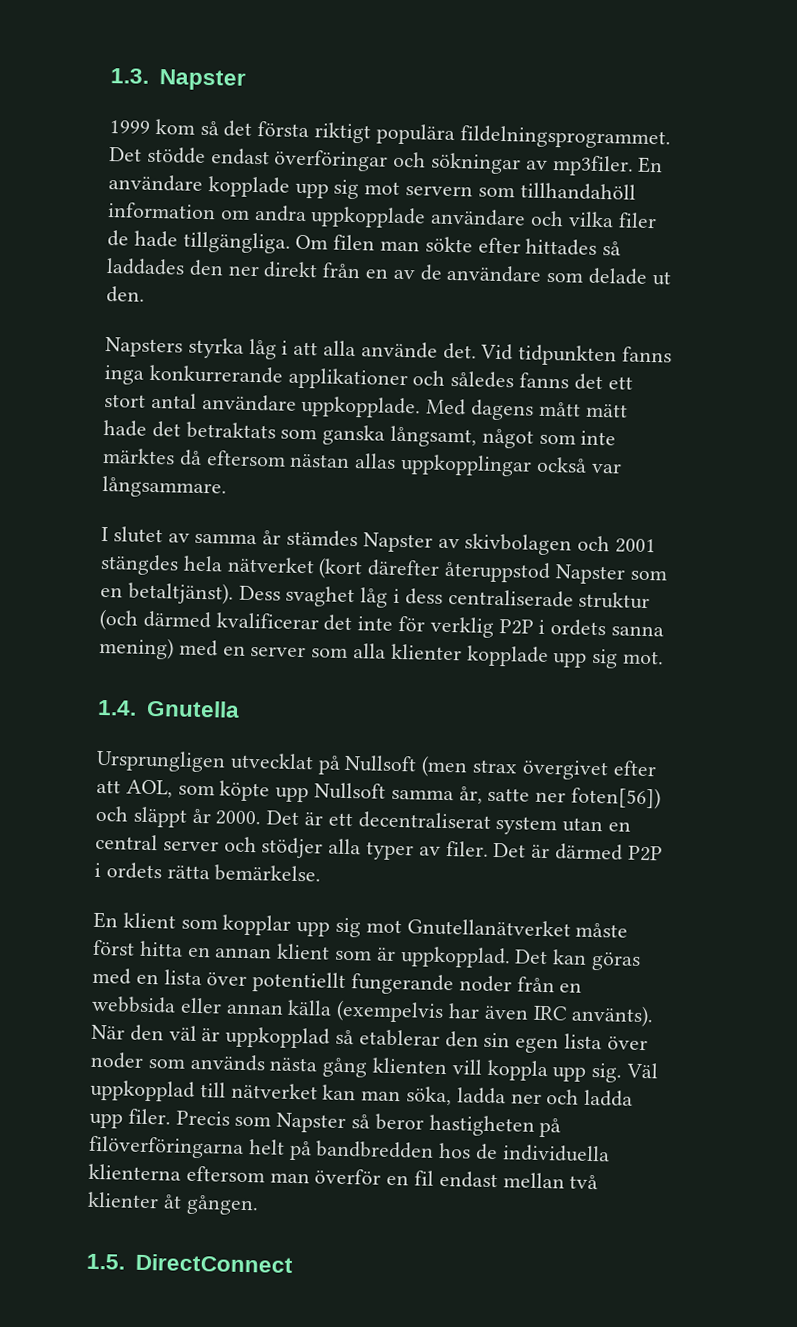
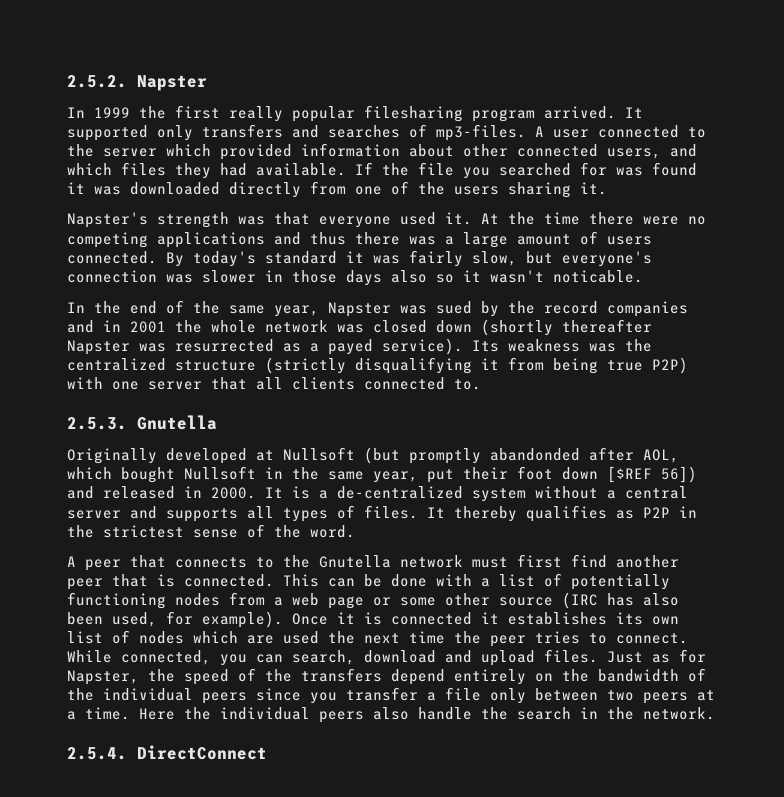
[110,68,149,84] 1.3. -> [67,75,127,88] 2.5.2.
[109,118,671,150] [109,146,664,177] [108,174,636,201] [107,202,657,229] [107,230,622,256] [106,258,671,286] [106,286,145,303] [105,337,673,367] [104,364,633,391] [104,392,628,421] [103,419,617,449] [102,447,622,477] [102,475,227,499] [101,526,657,556] [100,553,667,585] [100,581,651,610] [99,608,665,638] [99,636,665,669] [97,699,240,718] [96,749,657,781] [96,779,662,810] [95,805,632,836] [95,833,663,862] [94,862,322,883] [93,911,629,938] [93,939,642,971] [92,967,583,996] [91,995,655,1028] [91,1024,648,1054] [90,1051,659,1083] [90,1079,634,1107] [89,1108,562,1138] [88,1135,610,1163] [88,1163,599,1190] [87,1191,259,1216] [86,1253,125,1270] 1999 kom så det första riktigt populära fildelningsprogrammet. Det stödde endast överföringar och sökningar av mp3filer. En användare kopplade upp sig mot servern som tillhandahöll information om andra uppkopplade användare och vilka filer de hade tillgängliga. Om filen man sökte efter hittades så laddades den ner direkt från en av de användare som delade ut den. // Napsters styrka låg i att alla använde det. Vid tidpunkten fanns inga konkurrerande applikationer och således fanns det ett stort antal användare uppkopplade. Med dagens mått mätt hade det betraktats som ganska långsamt, något som inte märktes då eftersom nästan allas uppkopplingar också var långsammare. // I slutet av samma år stämdes Napster av skivbolagen och 2001 stängdes hela nätverket (kort därefter återuppstod Napster som en betaltjänst). Dess svaghet låg i dess centraliserade struktur (och därmed kvalificerar det inte för verklig P2P i ordets sanna mening) med en server som alla klienter kopplade upp sig mot. // 1.4. Gnutella // Ursprungligen utvecklat på Nullsoft (men strax övergivet efter att AOL, som köpte upp Nullsoft samma år, satte ner foten[56]) och släppt år 2000. Det är ett decentraliserat system utan en central server och stödjer alla typer av filer. Det är därmed P2P i ordets rätta bemärkelse. // En klient som kopplar upp sig mot Gnutellanätverket måste först hitta en annan klient som är uppkopplad. Det kan göras med en lista över potentiellt fungerande noder från en webbsida eller annan källa (exempelvis har även IRC använts). När den väl är uppkopplad så etablerar den sin egen lista över noder som används nästa gång klienten vill koppla upp sig. Väl uppkopplad till nätverket kan man söka, ladda ner och ladda upp filer. Precis som Napster så beror hastigheten på filöverföringarna helt på bandbredden hos de individuella klienterna eftersom man överför en fil endast mellan två klienter åt gången. // 1.5. -> [67,105,643,122] [67,124,706,141] [67,143,697,160] [67,162,697,179] [67,181,607,198] [67,212,706,228] [67,231,652,248] [67,250,652,267] [67,270,643,286] [67,300,688,317] [67,319,652,336] [67,338,652,355] [67,357,688,374] [67,377,481,390] [67,415,217,430] [67,447,679,464] [67,466,697,483] [67,486,688,502] [67,505,697,522] [67,524,355,538] [67,554,679,571] [67,573,670,590] [67,592,679,609] [67,611,679,628] [67,630,688,647] [67,649,706,666] [67,668,706,685] [67,687,715,704] [67,707,715,723] [67,747,127,760] In 1999 the first really popular filesharing program arrived. It supported only transfers and searches of mp3-files. A user connected to the server which provided information about other connected users, and which files they had available. If the file you searched for was found it was downloaded directly from one of the users sharing it. // Napster's strength was that everyone used it. At the time there were no competing applications and thus there was a large amount of users connected. By today's standard it was fairly slow, but everyone's connection was slower in those days also so it wasn't noticable. // In the end of the same year, Napster was sued by the record companies and in 2001 the whole network was closed down (shortly thereafter Napster was resurrected as a payed service). Its weakness was the centralized structure (strictly disqualifying it from being true P2P) with one server that all clients connected to. // 2.5.3. Gnutella // Originally developed at Nullsoft (but promptly abandonded after AOL, which bought Nullsoft in the same year, put their foot down [$REF 56]) and released in 2000. It is a de-centralized system without a central server and supports all types of files. It thereby qualifies as P2P in the strictest sense of the word. // A peer that connects to the Gnutella network must first find another peer that is connected. This can be done with a list of potentially functioning nodes from a web page or some other source (IRC has also been used, for example). Once it is connected it establishes its own list of nodes which are used the next time the peer tries to connect. While connected, you can search, download and upload files. Just as for Napster, the speed of the transfers depend entirely on the bandwidth of the individual peers since you transfer a file only between two peers at a time. Here the individual peers also handle the search in the network. // 2.5.4.

